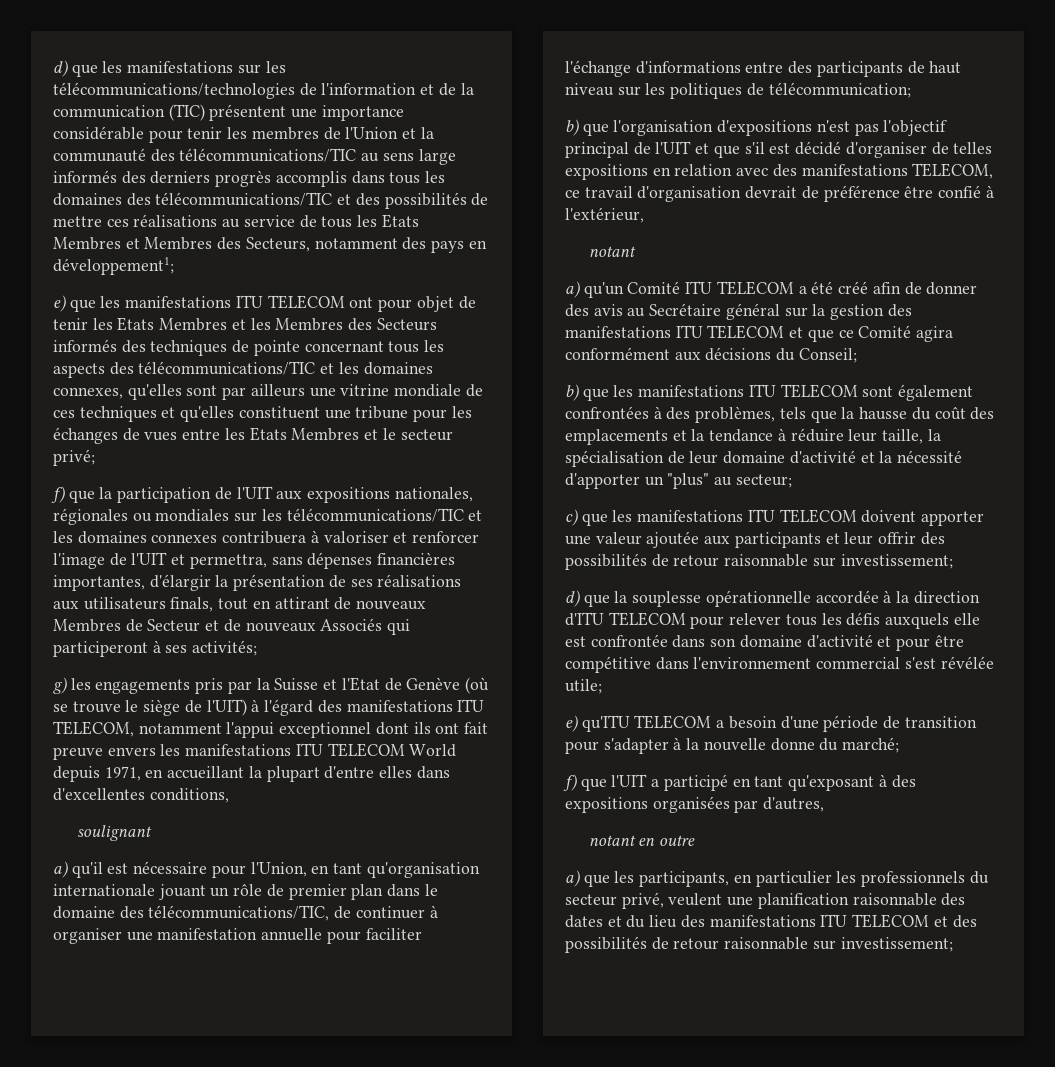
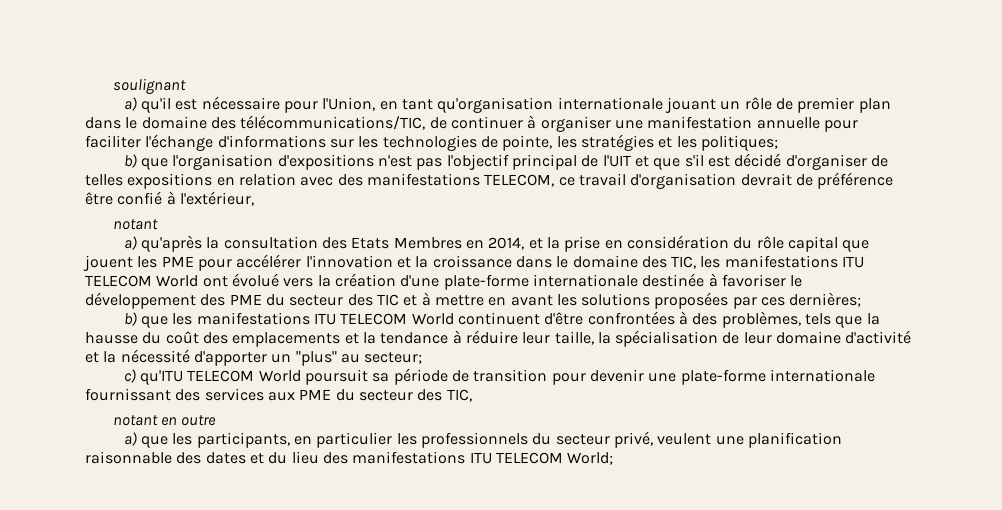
[53,60,286,77] [53,82,474,99] [53,104,404,121] [53,126,434,143] [53,148,456,165] [53,170,446,187] [53,192,489,209] [53,214,419,228] [53,237,487,253] [53,257,174,275] [53,295,476,312] [53,317,437,331] [53,339,445,356] [53,361,433,378] [53,384,483,400] [53,406,472,422] [53,427,453,444] [53,449,95,466] [51,486,473,503] [53,508,483,525] [53,530,480,544] [53,552,456,569] [53,574,462,591] [53,597,427,612] [53,618,411,635] [53,640,258,657] [53,677,489,694] [53,699,485,716] [53,721,489,738] [53,743,457,760] [53,766,450,782] [53,788,229,803] d) que les manifestations sur les télécommunications/technologies de l'information et de la communication (TIC) présentent une importance considérable pour tenir les membres de l'Union et la communauté des télécommunications/TIC au sens large informés des derniers progrès accomplis dans tous les domaines des télécommunications/TIC et des possibilités de mettre ces réalisations au service de tous les Etats Membres et Membres des Secteurs, notamment des pays en développement1; // e) que les manifestations ITU TELECOM ont pour objet de tenir les Etats Membres et les Membres des Secteurs informés des techniques de pointe concernant tous les aspects des télécommunications/TIC et les domaines connexes, qu'elles sont par ailleurs une vitrine mondiale de ces techniques et qu'elles constituent une tribune pour les échanges de vues entre les Etats Membres et le secteur privé; // f) que la participation de l'UIT aux expositions nationales, régionales ou mondiales sur les télécommunications/TIC et les domaines connexes contribuera à valoriser et renforcer l'image de l'UIT et permettra, sans dépenses financières importantes, d'élargir la présentation de ses réalisations aux utilisateurs finals, tout en attirant de nouveaux Membres de Secteur et de nouveaux Associés qui participeront à ses activités; // g) les engagements pris par la Suisse et l'Etat de Genève (où se trouve le siège de l'UIT) à l'égard des manifestations ITU TELECOM, notamment l'appui exceptionnel dont ils ont fait preuve envers les manifestations ITU TELECOM World depuis 1971, en accueillant la plupart d'entre elles dans d'excellentes conditions, // -> (112, 86) none
[745,61,962,77] [565,82,911,99] entre des participants de haut niveau sur les politiques de télécommunication; -> [329,134,778,151] sur les technologies de pointe, les stratégies et les politiques;
[583,281,978,298] [565,303,912,320] [565,325,954,342] [565,347,857,363] qu'un Comité ITU TELECOM a été créé afin de donner des avis au Secrétaire général sur la gestion des manifestations ITU TELECOM et que ce Comité agira conformément aux décisions du Conseil; -> [141,235,870,252] [83,254,865,271] [85,273,803,290] [85,292,862,309] qu'après la consultation des Etats Membres en 2014, et la prise en considération du rôle capital que jouent les PME pour accélérer l'innovation et la croissance dans le domaine des TIC, les manifestations ITU TELECOM World ont évolué vers la création d'une plate-forme internationale destinée à favoriser le développement des PME du secteur des TIC et à mettre en avant les solutions proposées par ces dernières;
[862,384,974,401] sont également -> [411,312,584,325] World continuent d'être
[581,509,985,526] [565,531,945,548] [565,553,953,570] [565,590,980,607] [565,612,980,629] [565,634,964,651] [565,656,994,673] [565,679,602,694] [565,715,977,732] [565,737,900,754] [563,774,916,791] [565,796,825,813] que les manifestations ITU TELECOM doivent apporter une valeur ajoutée aux participants et leur offrir des possibilités de retour raisonnable sur investissement; // d) que la souplesse opérationnelle accordée à la direction d'ITU TELECOM pour relever tous les défis auxquels elle est confrontée dans son domaine d'activité et pour être compétitive dans l'environnement commercial s'est révélée utile; // e) qu'ITU TELECOM a besoin d'une période de transition pour s'adapter à la nouvelle donne du marché; // f) que l'UIT a participé en tant qu'exposant à des expositions organisées par d'autres, -> [140,368,875,385] [85,388,472,402] qu'ITU TELECOM World poursuit sa période de transition pour devenir une plate-forme internationale fournissant des services aux PME du secteur des TIC,
[933,915,977,928] [565,936,953,953] et des possibilités de retour raisonnable sur investissement; -> [567,452,614,465] World;

